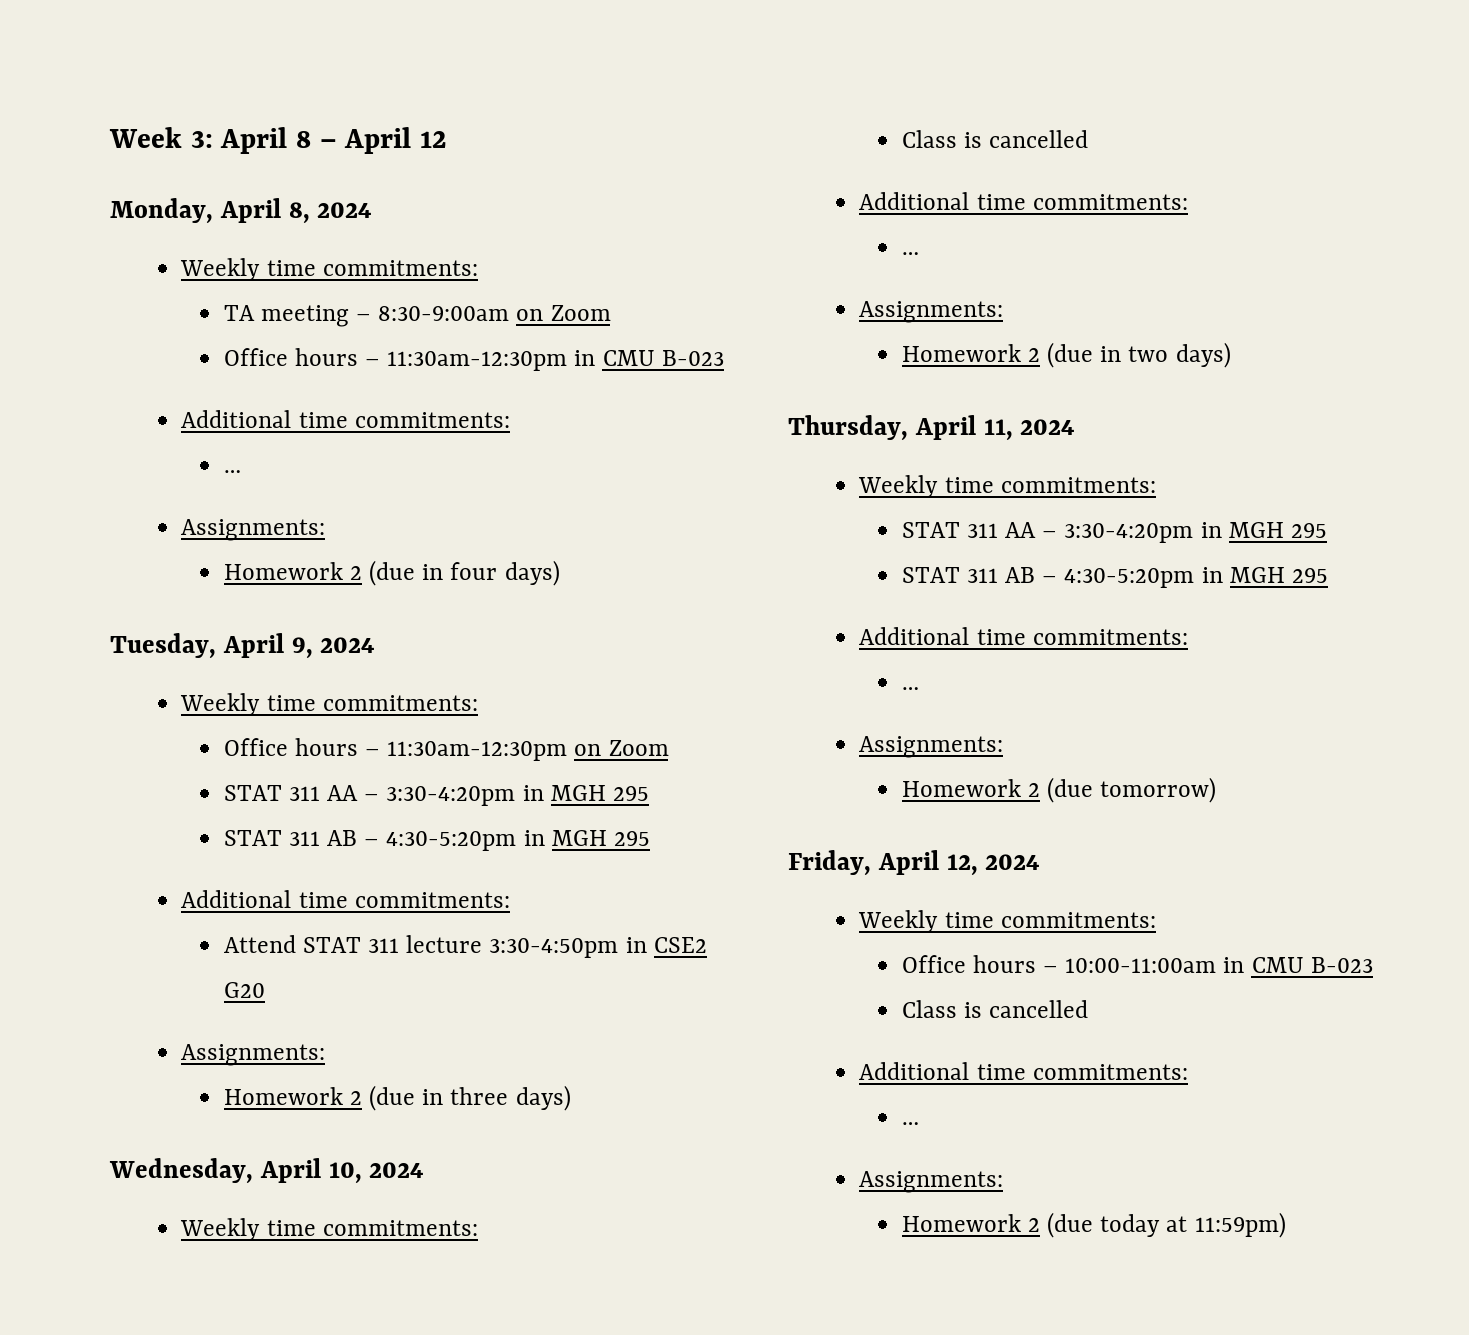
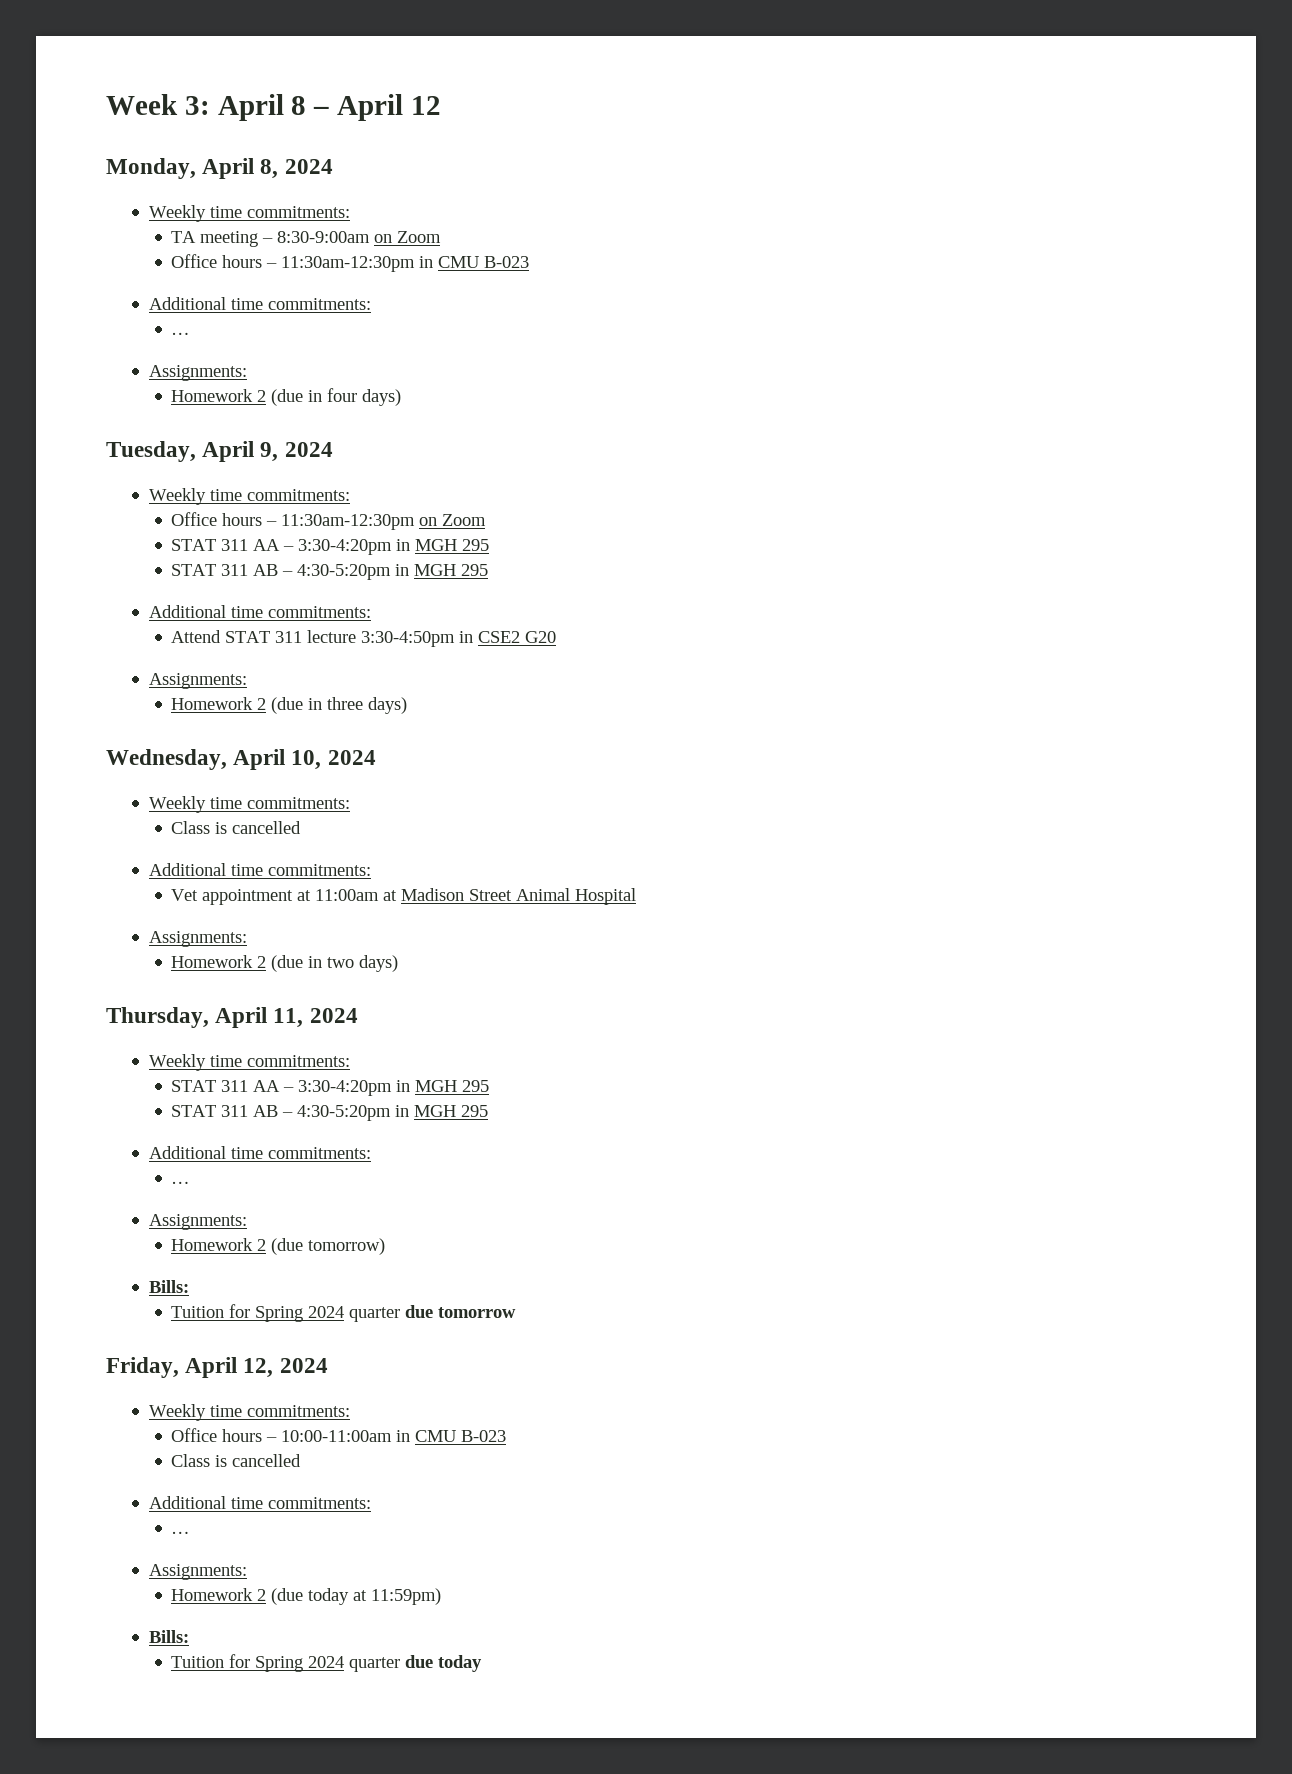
[901,252,919,255] … -> [171,888,637,905] Vet appointment at 11:00am at Madison Street Animal Hospital
(1217, 790) none -> [148,1280,189,1293] [171,1304,517,1322] // Bills: // Tuition for Spring 2024 quarter due tomorrow
(1286, 1225) none -> [148,1630,189,1643] [171,1654,483,1672] // Bills: // Tuition for Spring 2024 quarter due today

